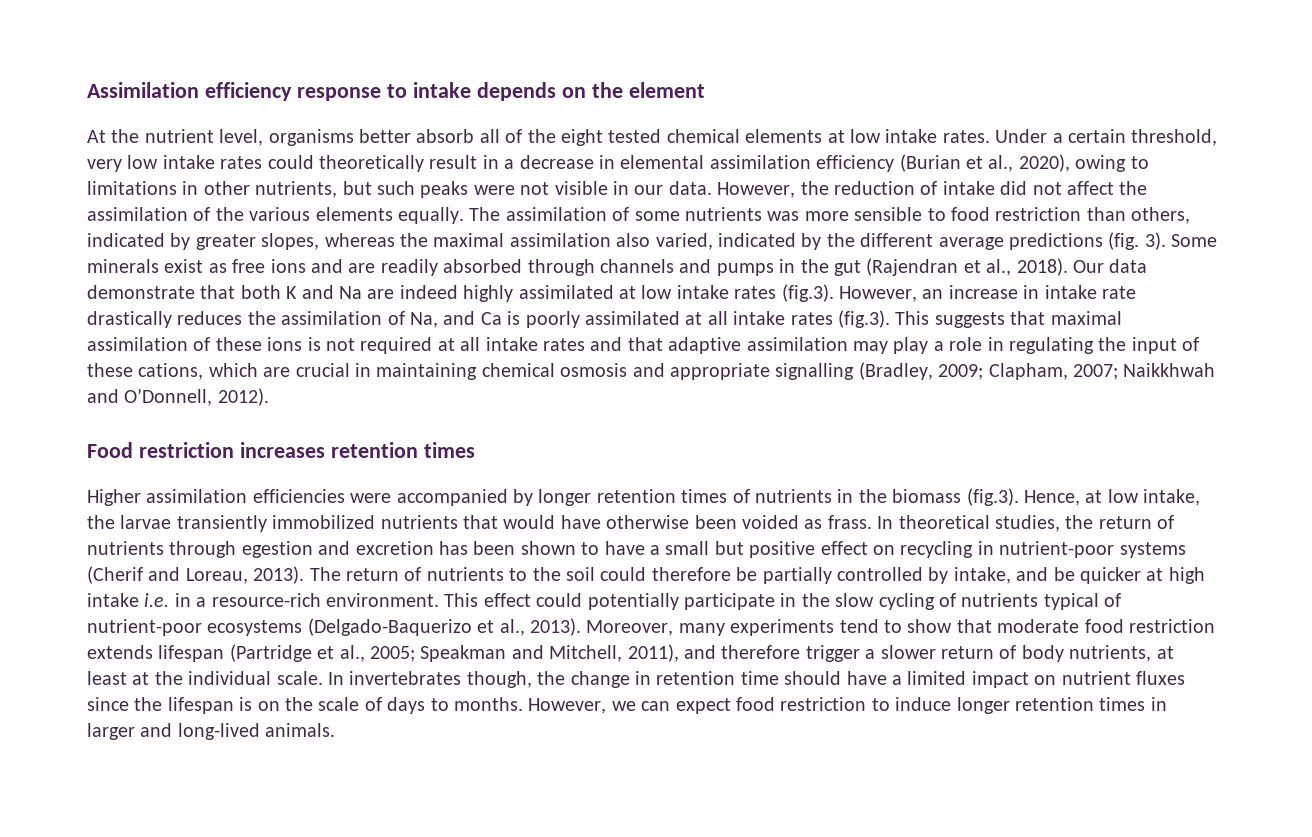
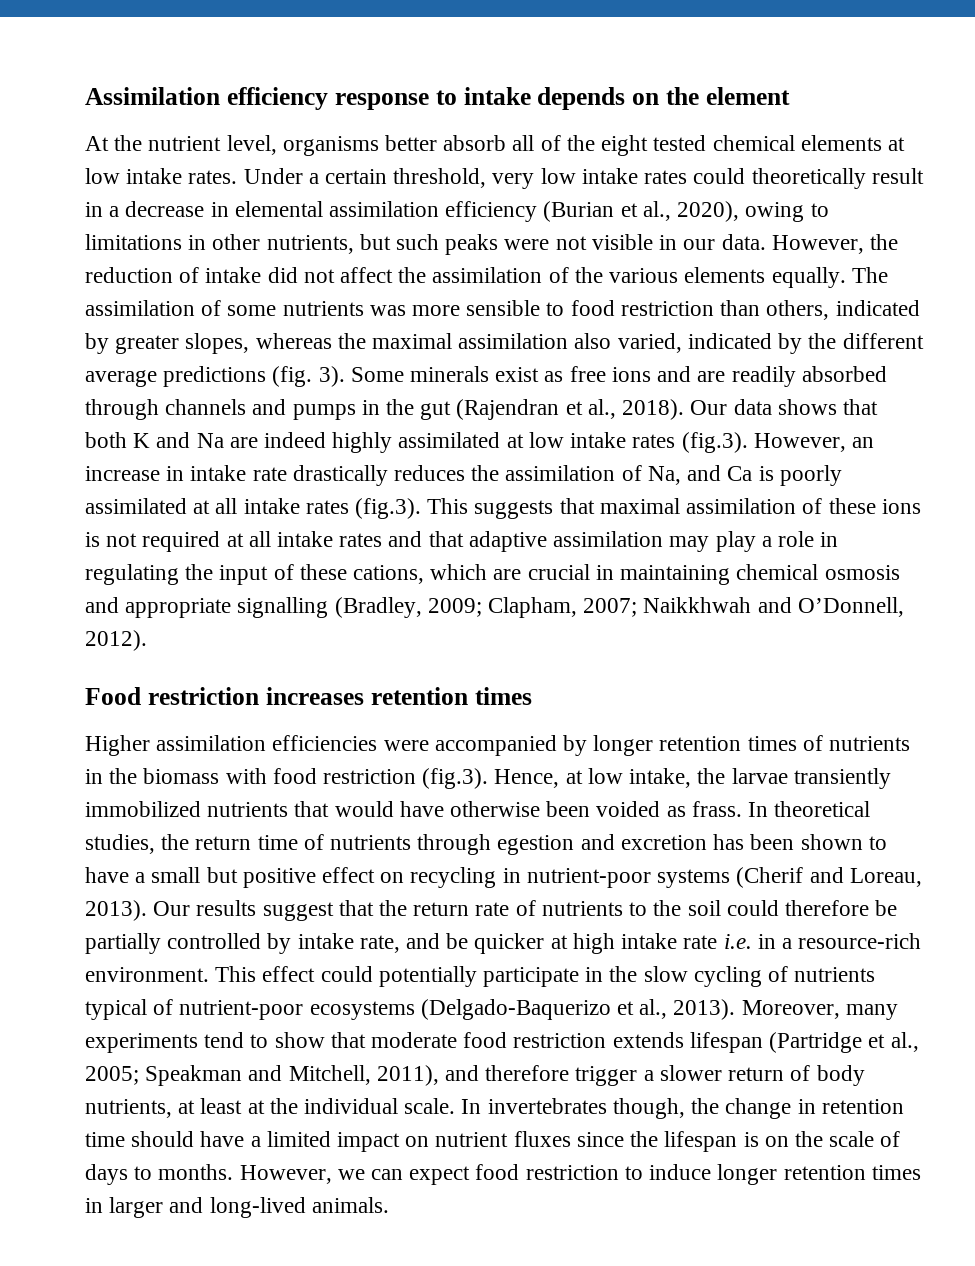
[87,285,195,299] demonstrate -> [777,399,837,415] shows
(962, 496) none -> [225,768,417,784] with food restriction
(1152, 522) none -> [257,835,298,850] time
[309,567,399,581] The return -> [153,900,510,921] Our results suggest that the return rate
[953,567,1011,584] intake, -> [297,933,400,953] intake rate,
(139, 600) none -> [683,935,718,949] rate

